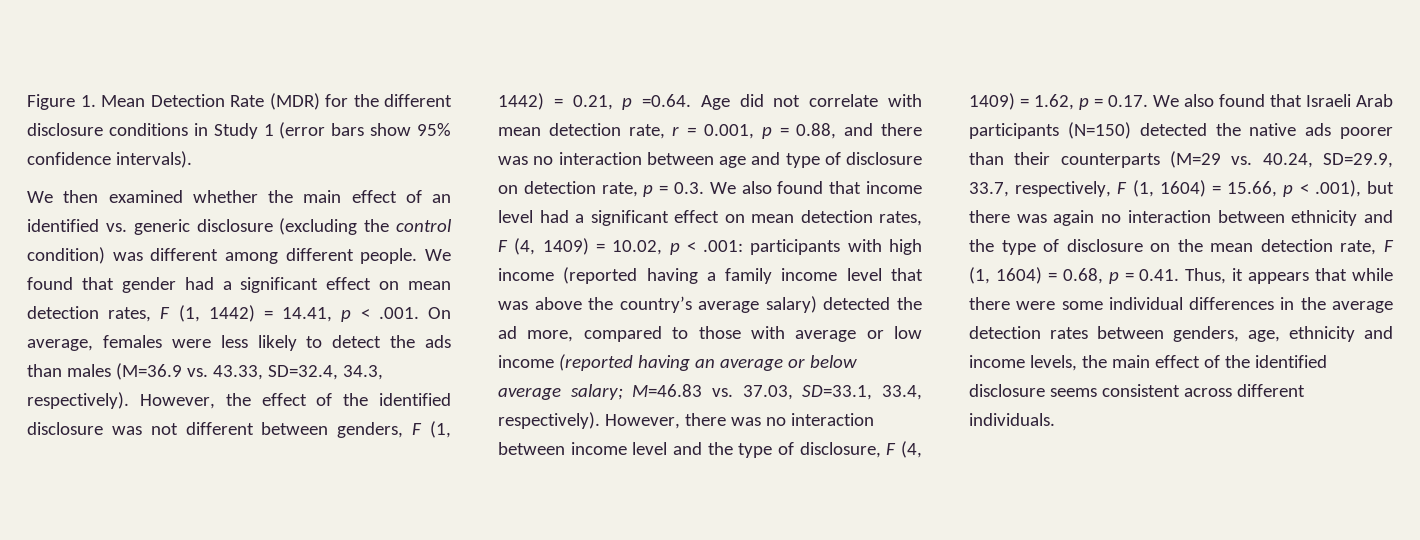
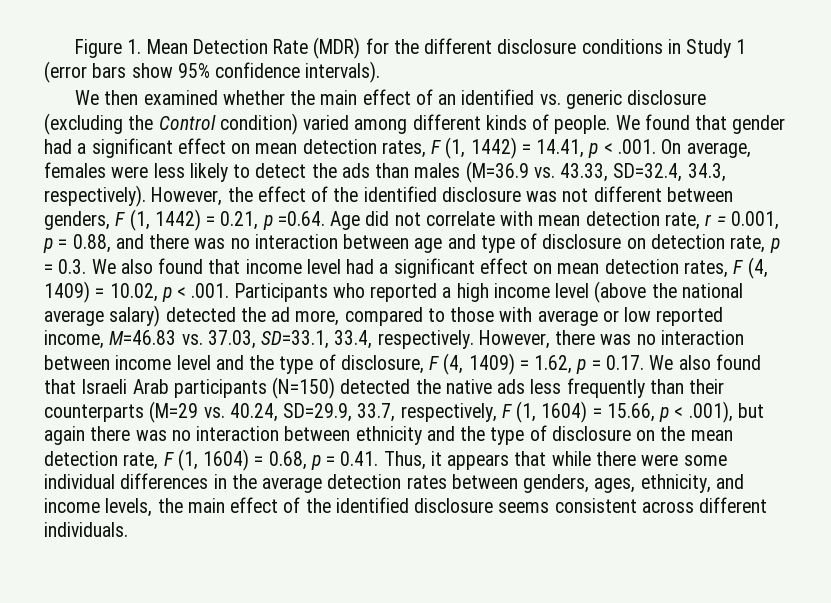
[395,219,452,232] [27,247,354,264] control condition) was different among different -> [158,113,550,135] Control condition) varied among different kinds of
[703,239,922,255] [498,267,923,284] [498,296,692,313] .001: participants with high income (reported having a family income level that was above the country’s -> [191,281,743,303] .001. Participants who reported a high income level (above the national
[498,354,857,371] [498,384,623,400] income (reported having an average or below average salary; -> [656,307,724,326] [44,330,104,349] reported income,
[498,412,600,429] respectively). -> [377,330,474,349] respectively.
[1340,127,1393,139] poorer -> [530,378,645,398] less frequently
[969,210,1095,226] there was again -> [44,426,167,445] again there was
[1248,326,1355,342] age, ethnicity -> [594,474,711,493] ages, ethnicity,

